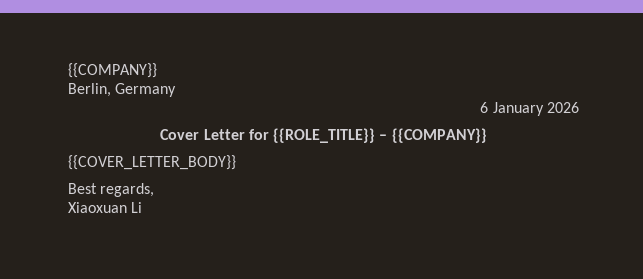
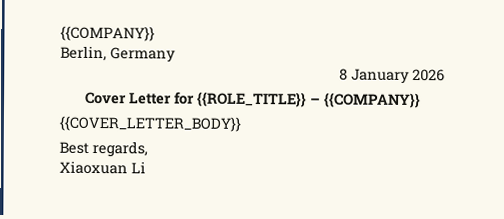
[480,102,489,113] 6 -> [339,68,348,81] 8

